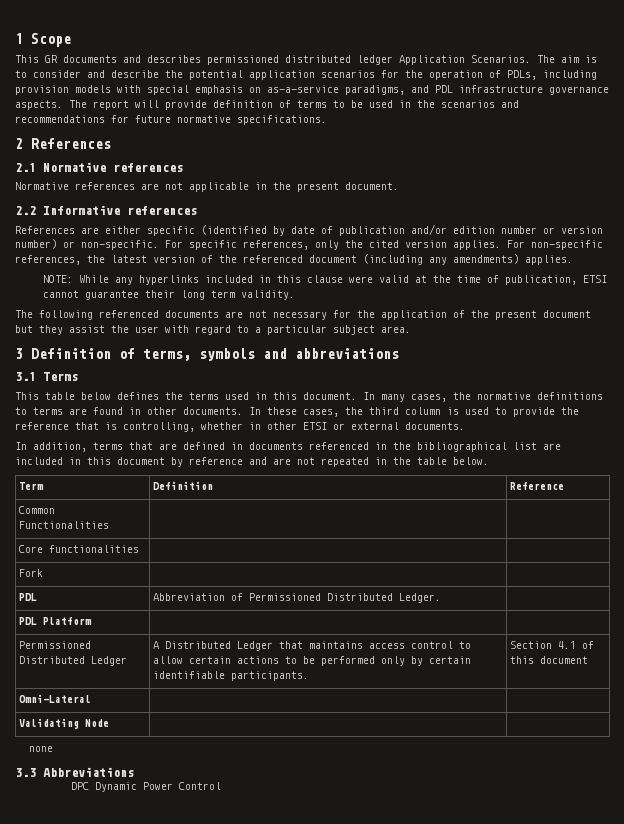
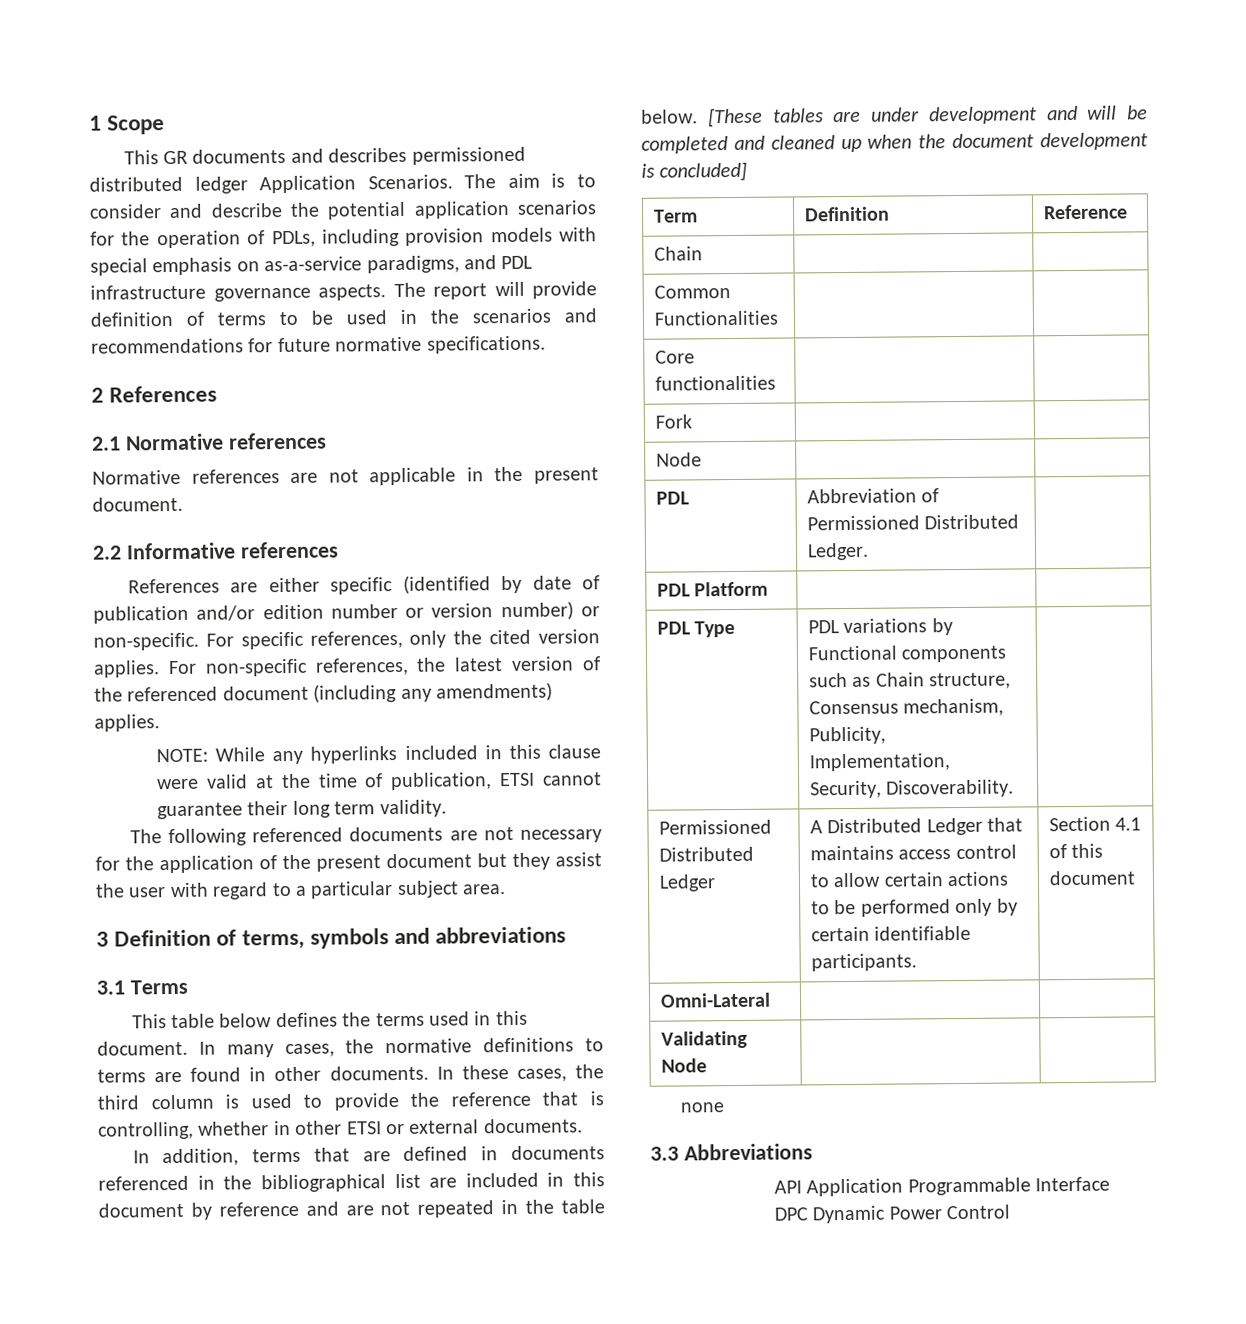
(489, 461) none -> [707,105,1148,128] [641,132,1148,154] [641,161,748,182] [These tables are under development and will be completed and cleaned up when the document development is concluded]
(565, 486) none -> [653,246,703,261] // Chain | |
(44, 573) none -> [655,452,702,467] // Node | |
(93, 621) none -> [656,620,736,638] [807,618,953,636] [807,645,1008,663] [808,672,1012,690] [808,698,1005,717] [808,726,886,745] [808,753,950,772] [809,779,1015,799] // PDL Type | PDL variations by Functional components such as Chain structure, Consensus mechanism, Publicity, Implementation, Security, Discoverability. |
(134, 772) none -> [774,1176,1111,1197] // API Application Programmable Interface

